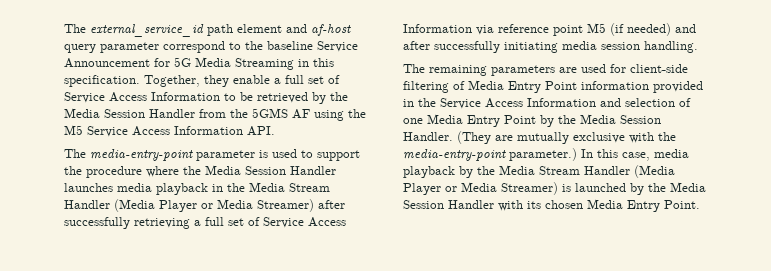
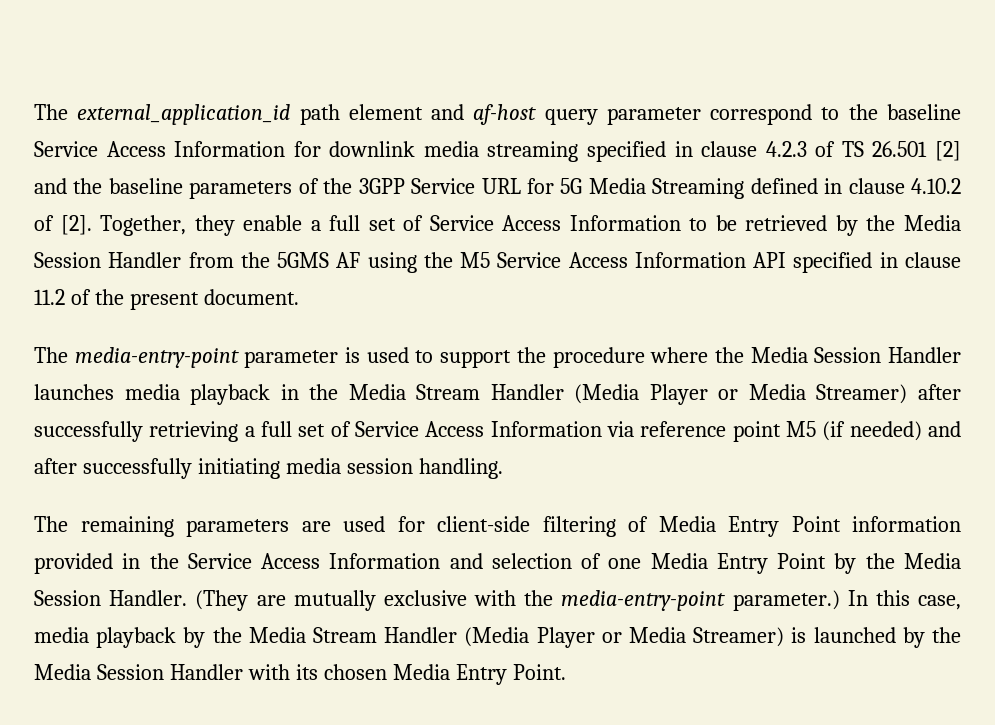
[64,24,204,37] The external_service_id -> [34,104,291,125] The external_application_id
[64,57,334,70] [64,75,140,87] Announcement for 5G Media Streaming in this specification. -> [106,141,961,162] [34,178,961,199] [34,215,92,235] Access Information for downlink media streaming specified in clause 4.2.3 of TS 26.501 [2] and the baseline parameters of the 3GPP Service URL for 5G Media Streaming defined in clause 4.10.2 of [2].
[247,126,275,136] API. -> [753,252,961,273] [34,289,299,310] API specified in clause 11.2 of the present document.

